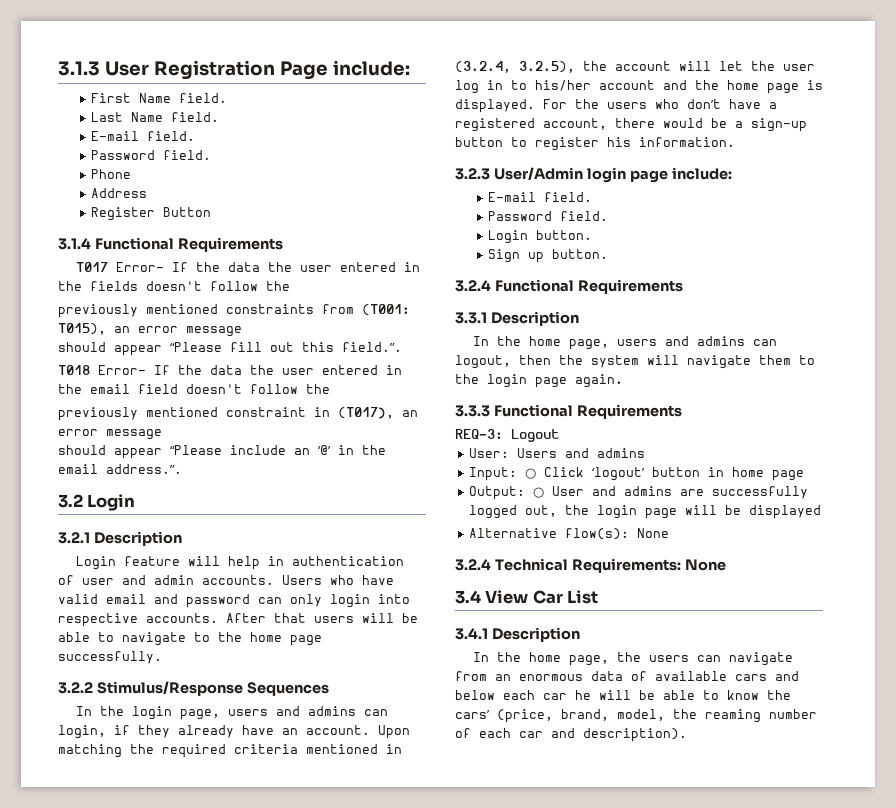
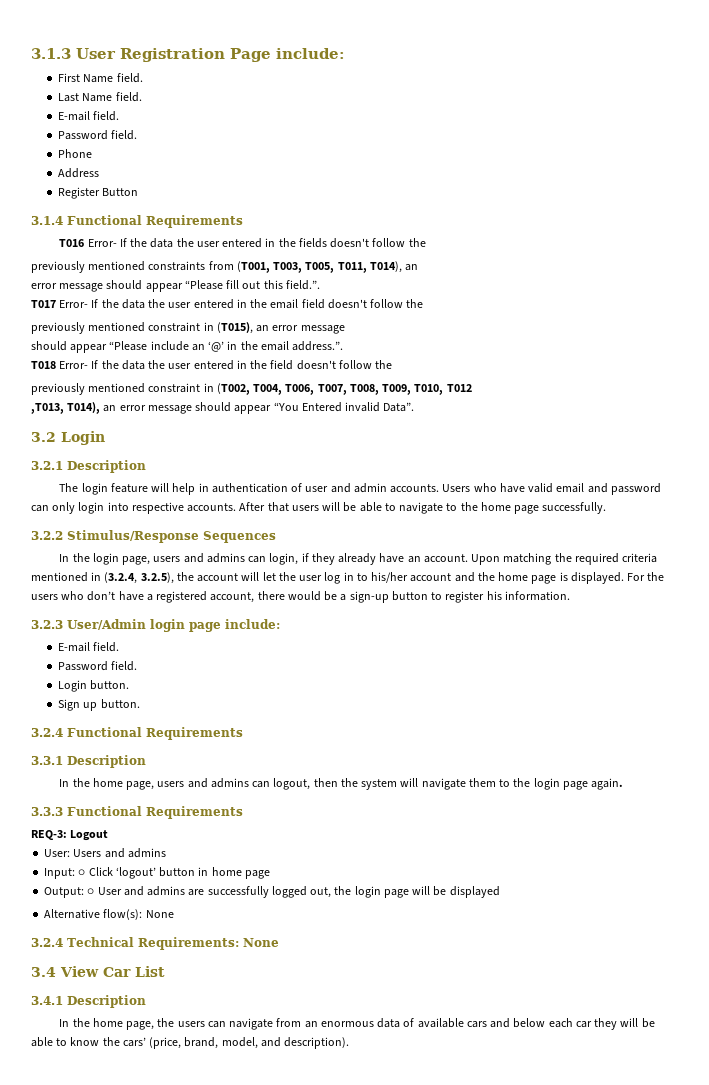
[75,262,108,272] T017 -> [59,239,85,247] T016
[362,304,410,316] [58,323,242,337] (T001: T015), an error message // -> [236,261,419,273] [31,283,104,292] (T001, T003, T005, T011, T014), an // error message
[58,365,90,375] T018 -> [31,300,56,308] T017
[338,407,394,419] (T017), -> [216,322,253,334] (T015),
(182, 469) none -> [31,360,393,370] [31,383,472,395] [31,402,415,414] // T018 Error- If the data the user entered in the field doesn't follow the // previously mentioned constraint in (T002, T004, T006, T007, T008, T009, T010, T012 // ,T013, T014), an error message should appear “You Entered invalid Data”.
[75,556,116,570] Login -> [59,483,108,495] The login
[575,690,591,700] he -> [594,1018,618,1030] they
[673,709,817,723] [455,728,543,738] the reaming number of each car -> (258, 1043) none

